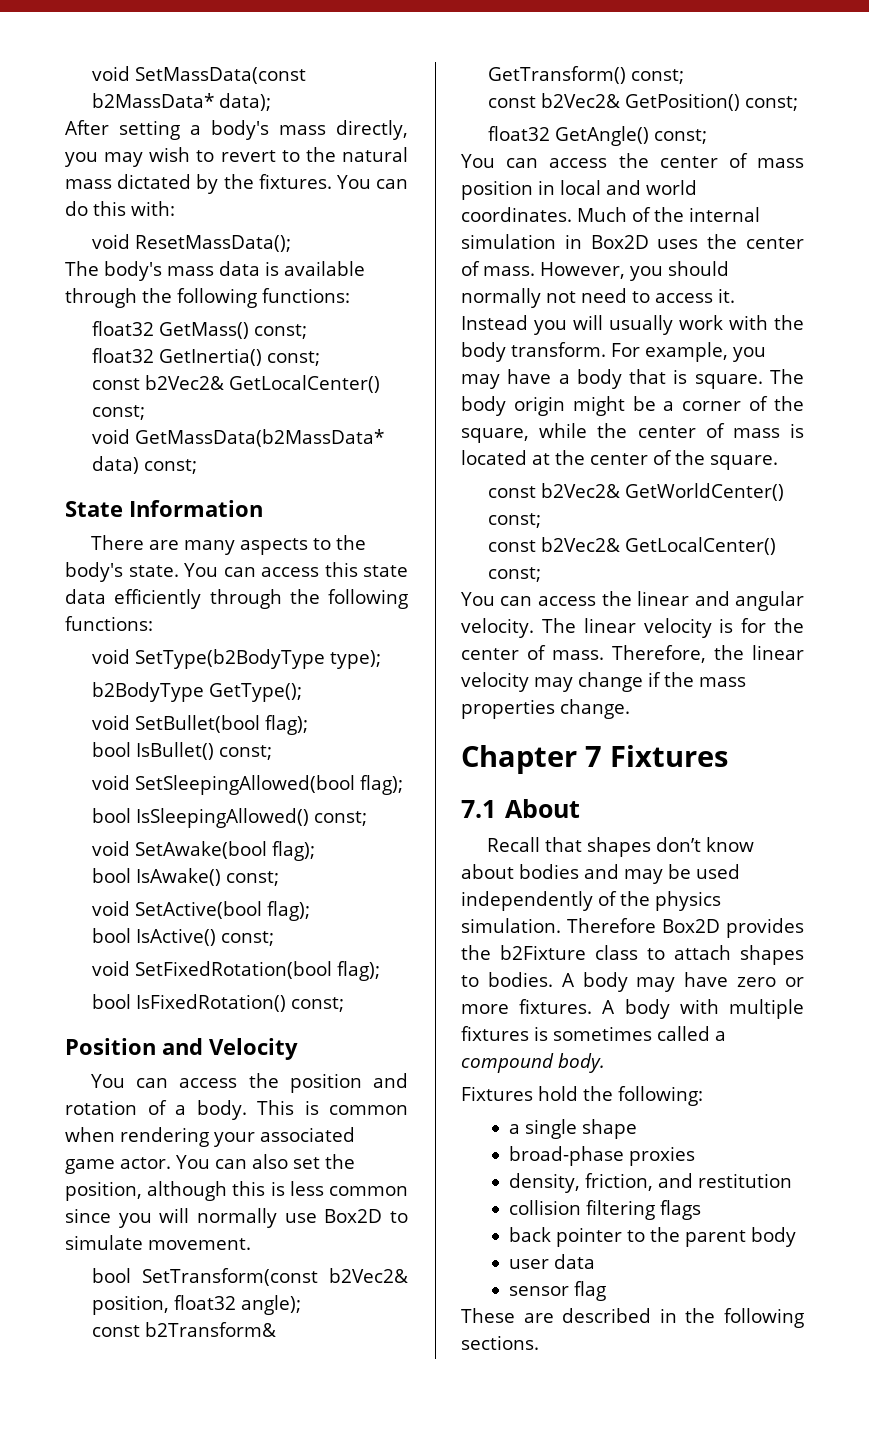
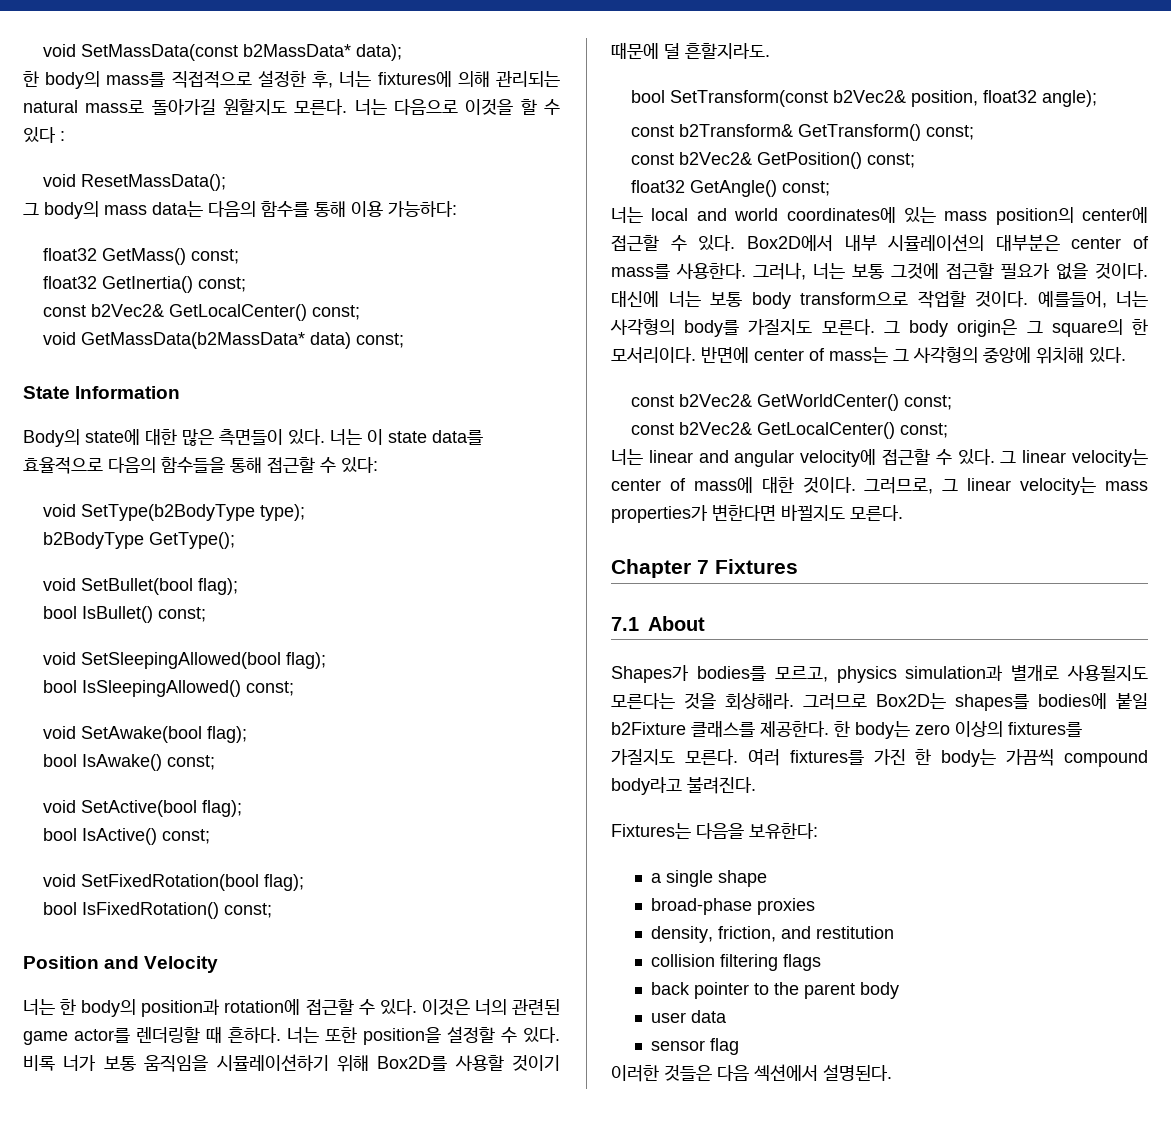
[65,120,409,140] [65,147,408,167] [65,174,408,194] [65,201,175,216] [92,234,292,252] [65,261,366,281] [65,288,350,308] After setting a body's mass directly, you may wish to revert to the natural mass dictated by the fixtures. You can do this with: // void ResetMassData(); // The body's mass data is available through the following functions: -> [23,70,560,89] [23,99,560,115] [23,127,65,143] [43,174,227,191] [23,201,457,219] 한 body의 mass를 직접적으로 설정한 후, 너는 fixtures에 의해 관리되는 natural mass로 돌아가길 원할지도 모른다. 너는 다음으로 이것을 할 수 있다 : // void ResetMassData(); // 그 body의 mass data는 다음의 함수를 통해 이용 가능하다:
[91,535,367,555] [65,562,408,582] [65,589,408,609] [65,616,153,631] There are many aspects to the body's state. You can access this state data efficiently through the following functions: -> [23,429,483,447] [23,457,378,474] Body의 state에 대한 많은 측면들이 있다. 너는 이 state data를 효율적으로 다음의 함수들을 통해 접근할 수 있다:
[91,1073,408,1093] [65,1100,408,1120] [65,1127,355,1147] [65,1154,355,1174] [65,1181,408,1201] [65,1208,408,1228] [65,1235,251,1250] You can access the position and rotation of a body. This is common when rendering your associated game actor. You can also set the position, although this is less common since you will normally use Box2D to simulate movement. -> [23,999,561,1017] [23,1026,560,1045] [23,1054,560,1072] [611,42,770,59] 너는 한 body의 position과 rotation에 접근할 수 있다. 이것은 너의 관련된 game actor를 렌더링할 때 흔하다. 너는 또한 position을 설정할 수 있다. 비록 너가 보통 움직임을 시뮬레이션하기 위해 Box2D를 사용할 것이기 때문에 덜 흔할지라도.
[461,153,804,168] [461,180,697,200] [461,207,760,222] [461,234,804,249] [461,261,729,281] [461,288,735,308] [461,315,804,335] [461,342,766,362] [461,369,804,389] [461,396,804,416] [461,423,804,443] [461,450,778,470] You can access the center of mass position in local and world coordinates. Much of the internal simulation in Box2D uses the center of mass. However, you should normally not need to access it. Instead you will usually work with the body transform. For example, you may have a body that is square. The body origin might be a corner of the square, while the center of mass is located at the center of the square. -> [611,207,1148,225] [611,234,1149,251] [611,262,1148,280] [611,290,1148,309] [610,319,1148,337] [611,347,1126,364] 너는 local and world coordinates에 있는 mass position의 center에 접근할 수 있다. Box2D에서 내부 시뮬레이션의 대부분은 center of mass를 사용한다. 그러나, 너는 보통 그것에 접근할 필요가 없을 것이다. 대신에 너는 보통 body transform으로 작업할 것이다. 예를들어, 너는 사각형의 body를 가질지도 모른다. 그 body origin은 그 square의 한 모서리이다. 반면에 center of mass는 그 사각형의 중앙에 위치해 있다.
[461,591,804,611] [461,618,804,638] [461,645,804,663] [461,672,746,692] [461,699,630,719] You can access the linear and angular velocity. The linear velocity is for the center of mass. Therefore, the linear velocity may change if the mass properties change. -> [611,449,1148,467] [611,477,1148,495] [611,504,903,523] 너는 linear and angular velocity에 접근할 수 있다. 그 linear velocity는 center of mass에 대한 것이다. 그러므로, 그 linear velocity는 mass properties가 변한다면 바뀔지도 모른다.
[487,837,755,857] [461,864,740,884] [461,891,721,911] [461,918,804,938] [461,945,804,965] [461,972,804,992] [461,999,804,1019] [461,1026,726,1041] [461,1053,605,1073] [461,1086,703,1106] Recall that shapes don’t know about bodies and may be used independently of the physics simulation. Therefore Box2D provides the b2Fixture class to attach shapes to bodies. A body may have zero or more fixtures. A body with multiple fixtures is sometimes called a compound body. // Fixtures hold the following: -> [611,665,1148,683] [611,693,1148,711] [611,721,1082,739] [611,749,1148,767] [611,777,756,795] [611,823,818,839] Shapes가 bodies를 모르고, physics simulation과 별개로 사용될지도 모른다는 것을 회상해라. 그러므로 Box2D는 shapes를 bodies에 붙일 b2Fixture 클래스를 제공한다. 한 body는 zero 이상의 fixtures를 가질지도 모른다. 여러 fixtures를 가진 한 body는 가끔씩 compound body라고 불려진다. // Fixtures는 다음을 보유한다:
[461,1308,804,1328] [461,1335,539,1350] These are described in the following sections. -> [611,1064,892,1082] 이러한 것들은 다음 섹션에서 설명된다.

